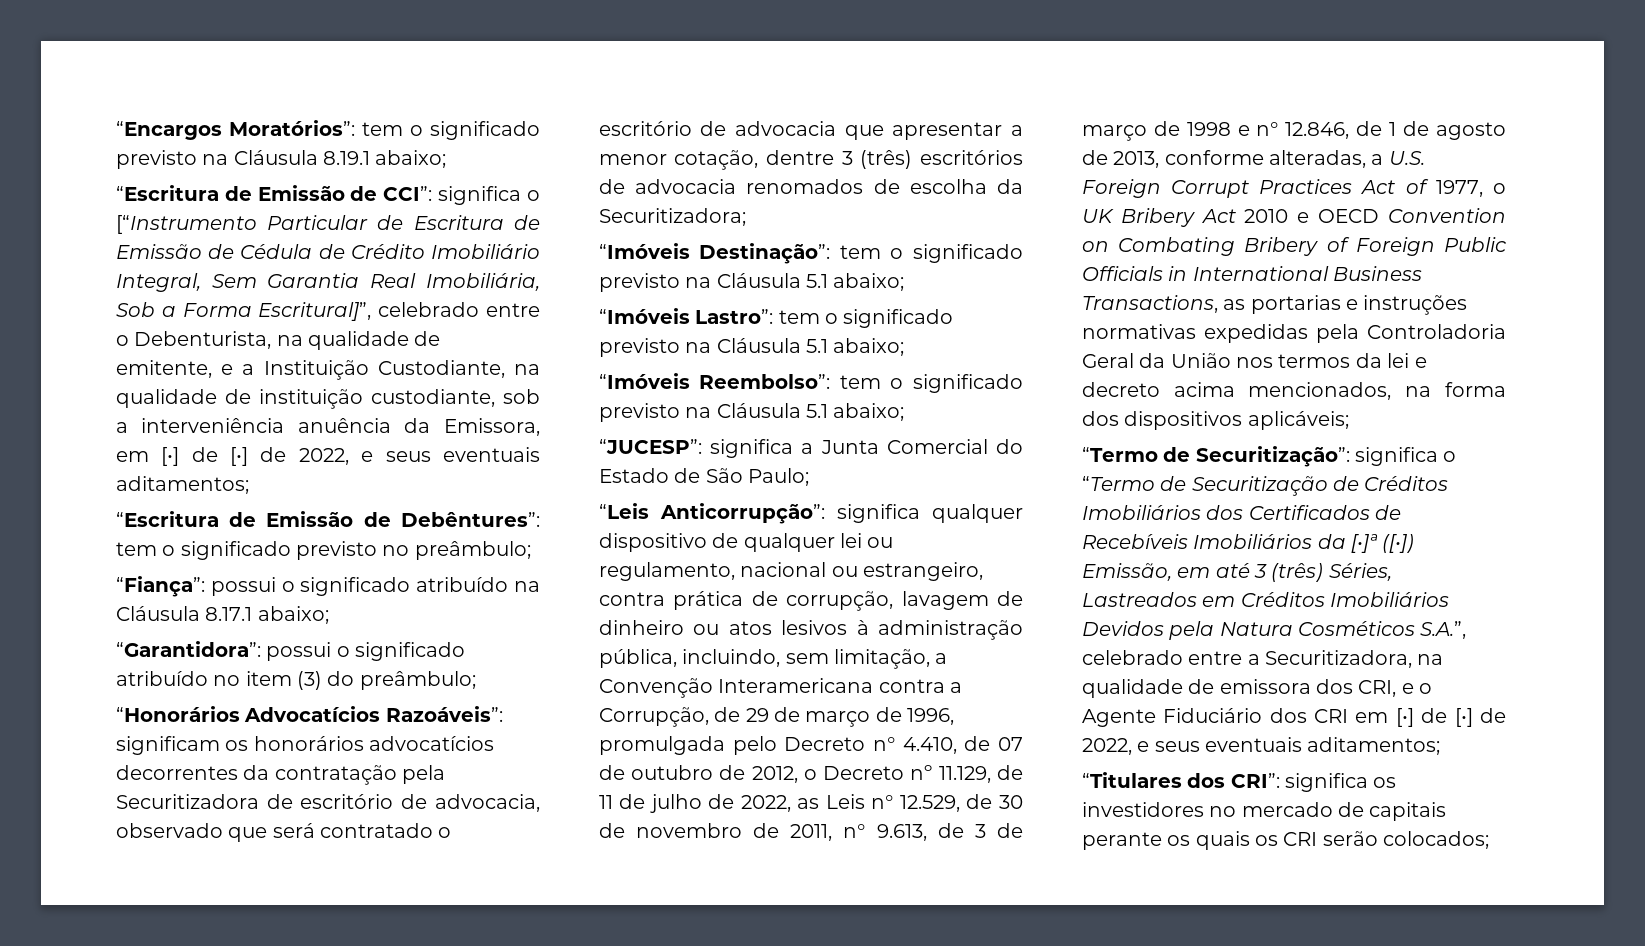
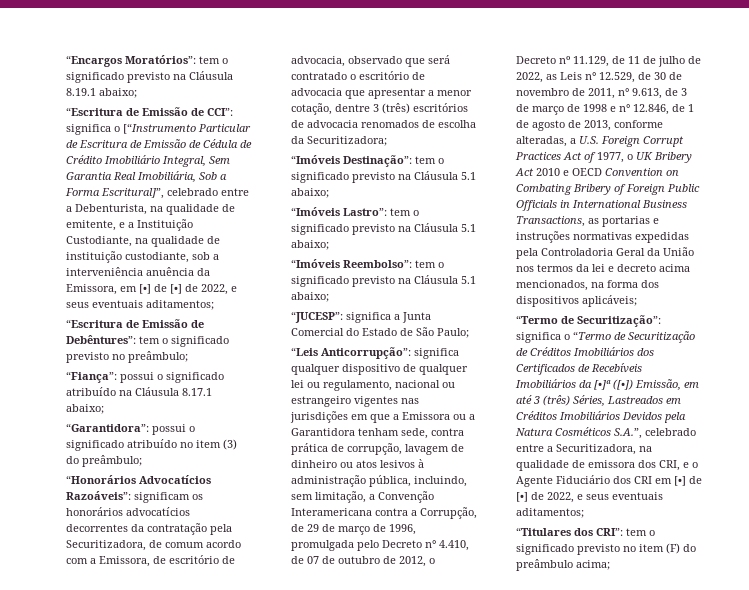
[115,335,129,346] o -> [65,206,72,212] a
[115,794,259,809] Securitizadora -> [65,540,241,551] [65,556,150,567] Securitizadora, de comum acordo com a Emissora,
[863,562,984,581] estrangeiro, -> [290,396,419,407] [289,411,475,423] [290,428,428,439] estrangeiro vigentes nas jurisdições em que a Emissora ou a Garantidora tenham sede,
[1285,773,1397,792] [1081,802,1447,821] [1081,831,1490,850] significa os investidores no mercado de capitais perante os quais os CRI serão colocados; -> [625,528,655,536] [515,543,696,555] [515,559,610,571] tem o significado previsto no item (F) do preâmbulo acima;

